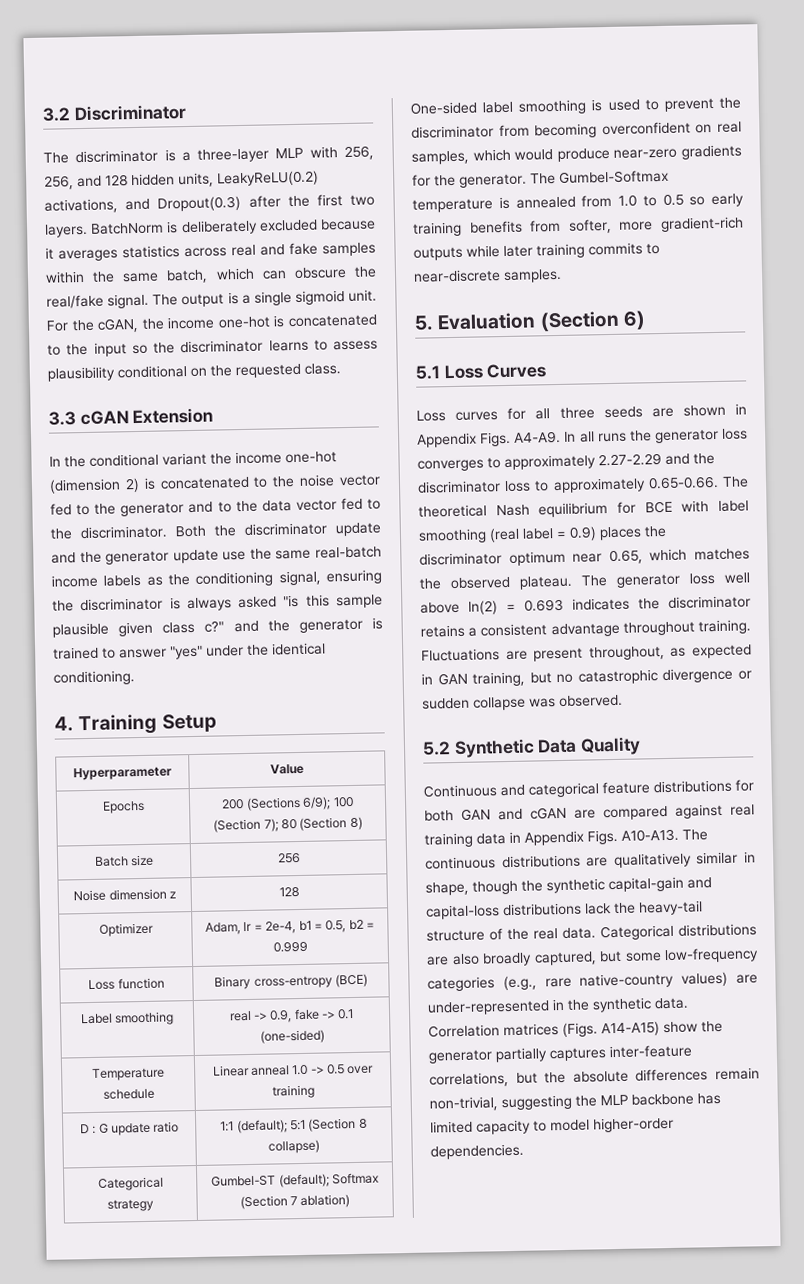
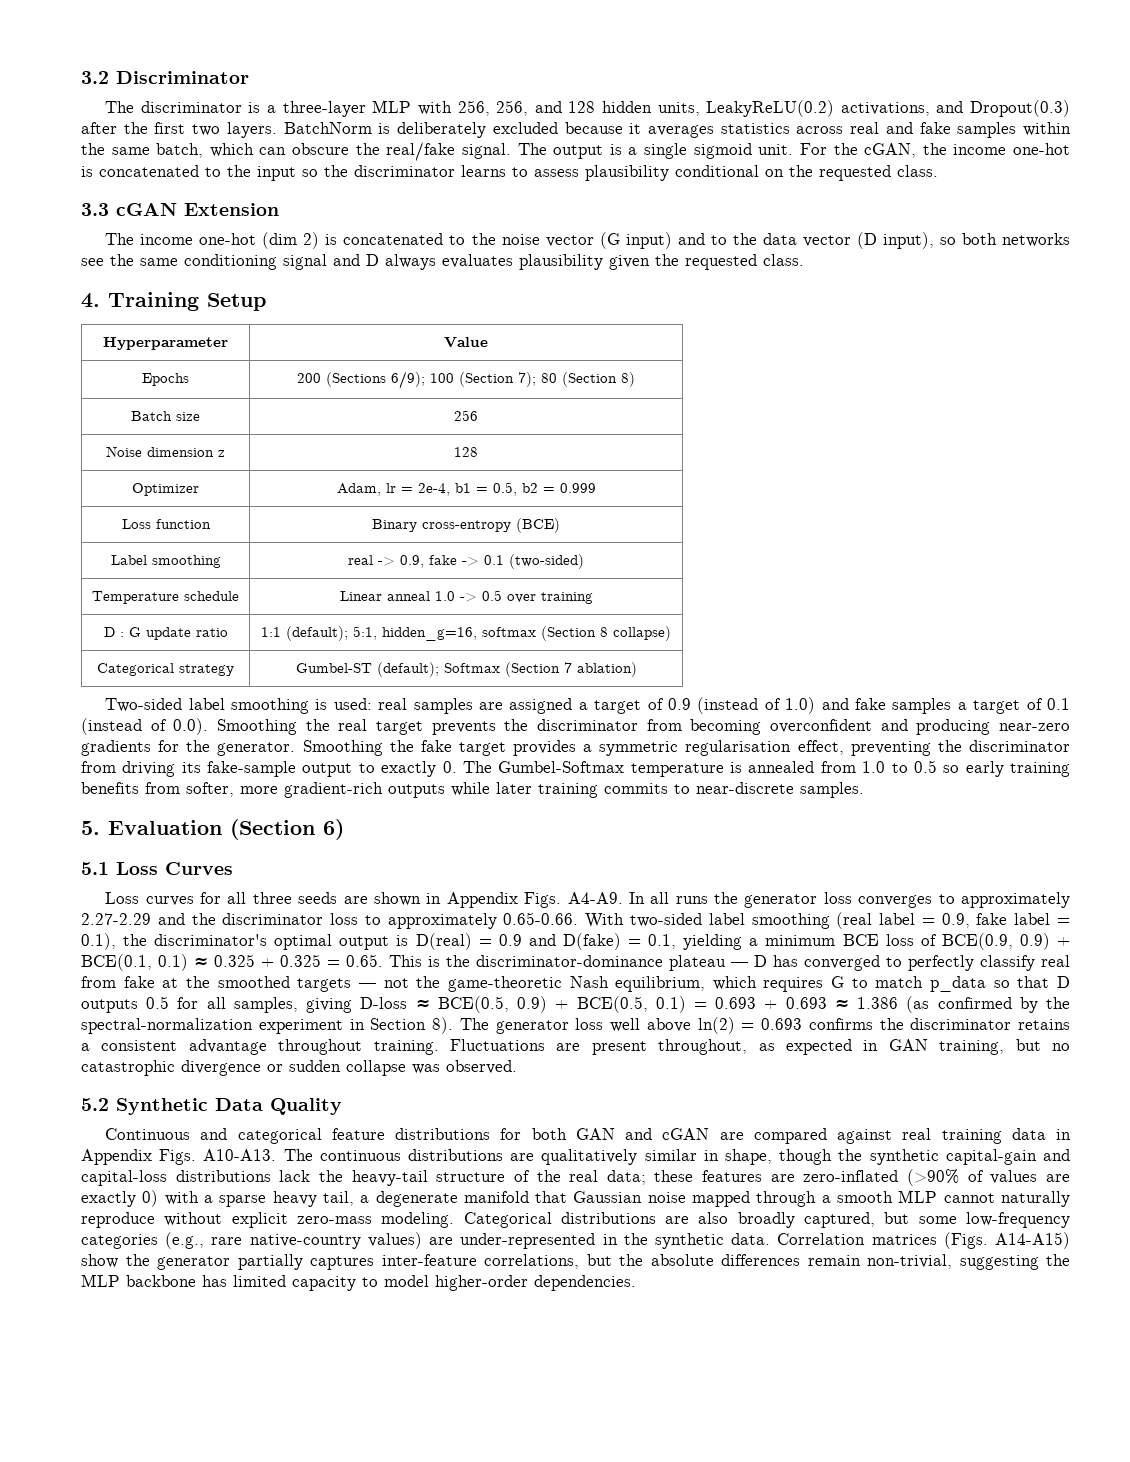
[49,451,337,468] [49,478,121,494] In the conditional variant the income one-hot (dimension -> [105,232,298,249] The income one-hot (dim
[50,502,185,517] fed to the generator -> [599,232,672,249] (G input)
[340,497,381,511] [50,522,381,540] [51,546,382,565] [51,569,382,588] [52,594,383,612] [52,617,383,638] [53,642,326,660] [53,670,135,686] fed to the discriminator. Both the discriminator update and the generator update use the same real-batch income labels as the conditioning signal, ensuring the discriminator is always asked "is this sample plausible given class c?" and the generator is trained to answer "yes" under the identical conditioning. -> [856,232,1070,249] [81,254,804,270] (D input), so both networks see the same conditioning signal and D always evaluates plausibility given the requested class.
[259,1029,325,1044] (one-sided) -> [509,554,584,569] (two-sided)
[290,1119,306,1131] 5:1 -> [353,626,536,641] 5:1, hidden_g=16, softmax
[410,101,477,115] One-sided -> [105,698,183,712] Two-sided
[607,97,714,112] used to prevent -> [333,697,1070,714] [81,718,496,735] used: real samples are assigned a target of 0.9 (instead of 1.0) and fake samples a target of 0.1 (instead of 0.0). Smoothing the real target prevents
[695,121,742,134] [411,147,610,165] on real samples, which would produce -> [880,719,991,735] and producing
(527, 180) none -> [302,740,1070,756] [81,761,457,777] Smoothing the fake target provides a symmetric regularisation effect, preventing the discriminator from driving its fake-sample output to exactly 0.
[722,476,749,488] [418,500,710,518] The theoretical Nash equilibrium for BCE with -> [585,913,702,928] With two-sided
[569,525,667,541] [419,548,750,566] [419,575,573,590] 0.9) places the discriminator optimum near 0.65, which matches the observed plateau. -> [941,913,1071,928] [81,933,1070,950] [81,954,1070,971] [81,976,1070,992] [81,996,1071,1013] [81,1017,453,1034] 0.9, fake label = 0.1), the discriminator's optimal output is D(real) = 0.9 and D(fake) = 0.1, yielding a minimum BCE loss of BCE(0.9, 0.9) + BCE(0.1, 0.1) ≈ 0.325 + 0.325 = 0.65. This is the discriminator-dominance plateau — D has converged to perfectly classify real from fake at the smoothed targets — not the game-theoretic Nash equilibrium, which requires G to match p_data so that D outputs 0.5 for all samples, giving D-loss ≈ BCE(0.5, 0.9) + BCE(0.5, 0.1) = 0.693 + 0.693 ≈ 1.386 (as confirmed by the spectral-normalization experiment in Section 8).
[572,597,630,611] indicates -> [808,1018,873,1030] confirms
[562,927,596,939] data. -> [606,1169,1070,1186] [81,1190,1070,1207] [81,1212,455,1228] data; these features are zero-inflated (>90% of values are exactly 0) with a sparse heavy tail, a degenerate manifold that Gaussian noise mapped through a smooth MLP cannot naturally reproduce without explicit zero-mass modeling.

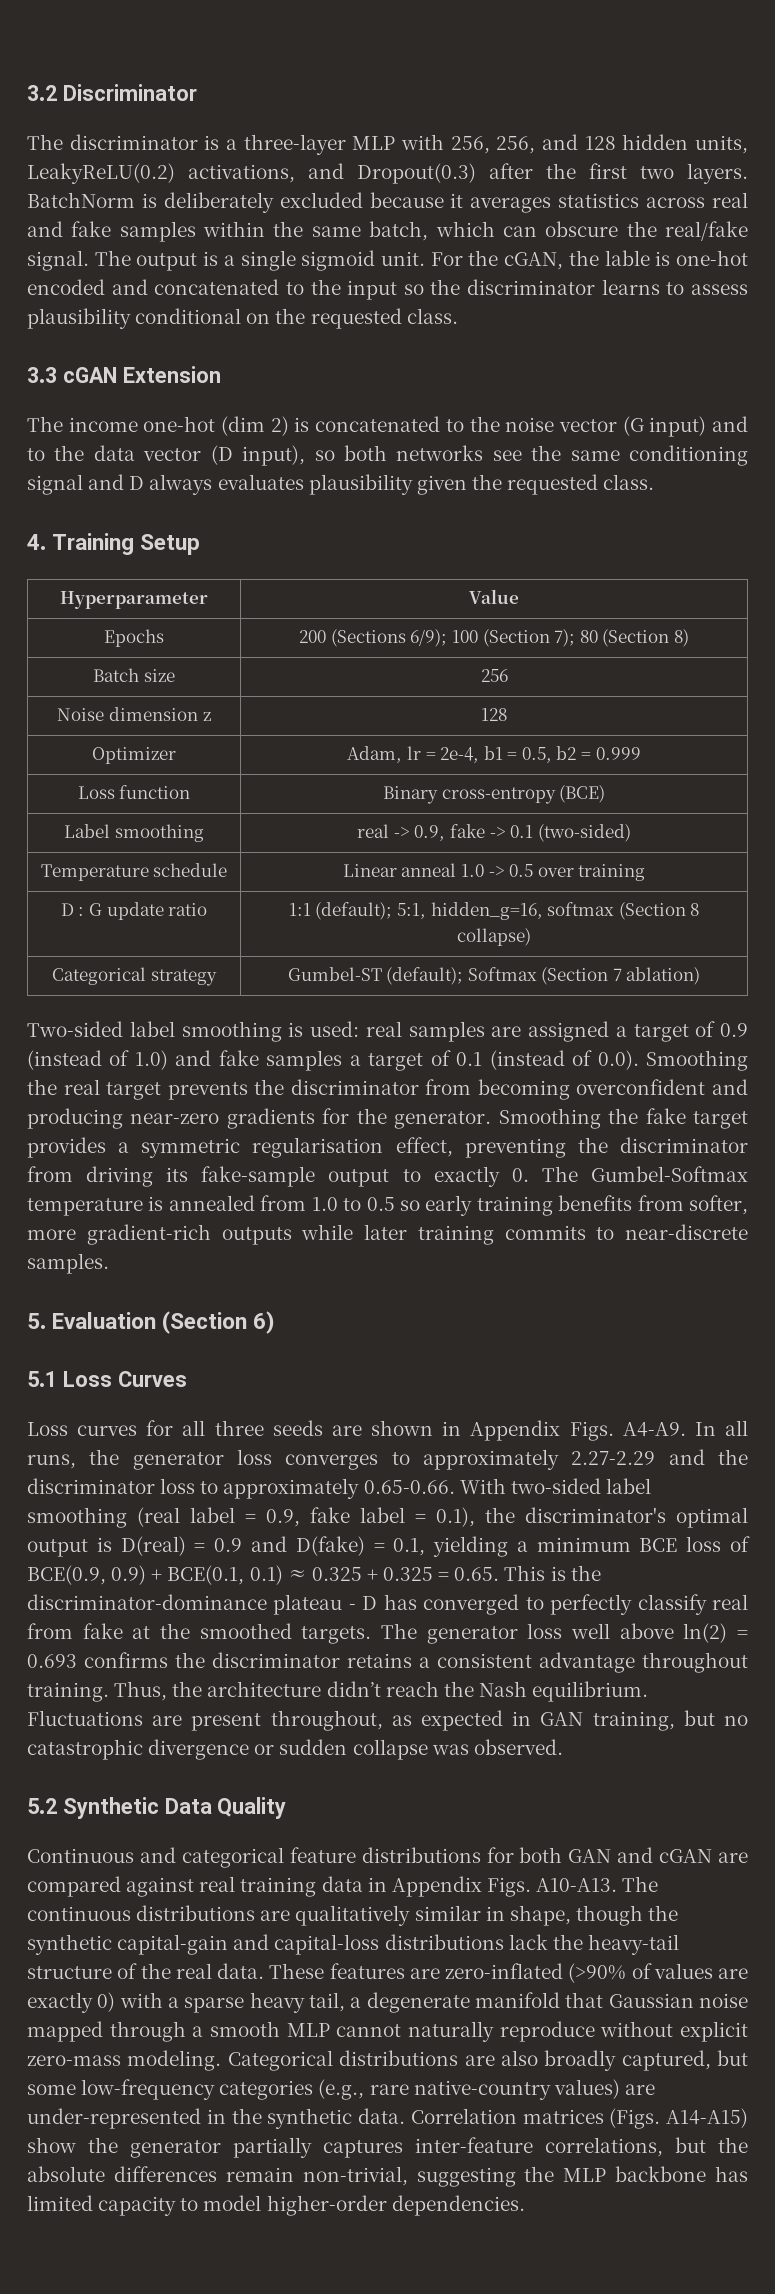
[953,143,1070,155] [81,166,93,177] income one-hot is -> [604,250,748,266] [27,279,148,295] lable is one-hot encoded and
[675,896,708,904] runs -> [27,1454,76,1469] runs,
[731,962,748,967] — -> [348,1604,356,1610] -
[297,976,1070,992] [81,996,1071,1013] [81,1017,453,1034] targets — not the game-theoretic Nash equilibrium, which requires G to match p_data so that D outputs 0.5 for all samples, giving D-loss ≈ BCE(0.5, 0.9) + BCE(0.5, 0.1) = 0.693 + 0.693 ≈ 1.386 (as confirmed by the spectral-normalization experiment in Section 8). -> [301,1626,372,1644] targets.
(439, 1047) none -> [114,1681,649,1702] Thus, the architecture didn’t reach the Nash equilibrium.
[606,1170,694,1185] data; these -> [217,1963,325,1979] data. These

